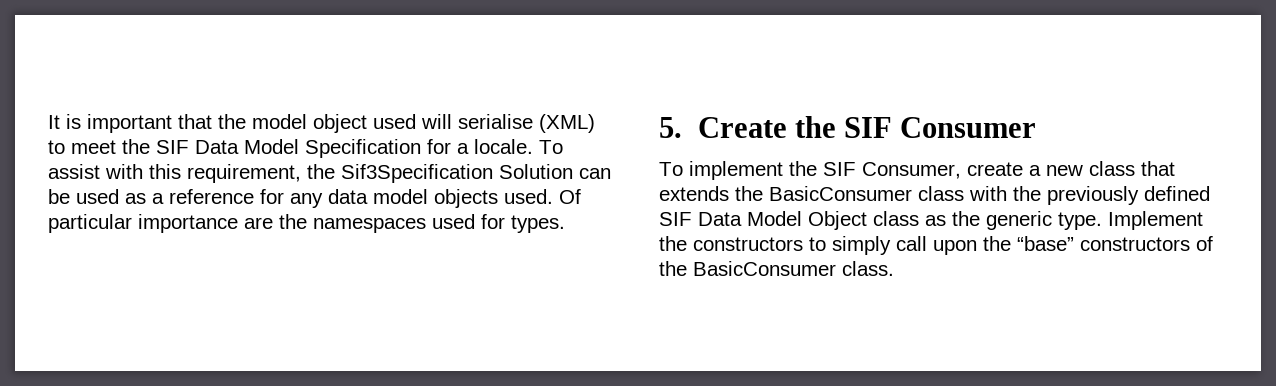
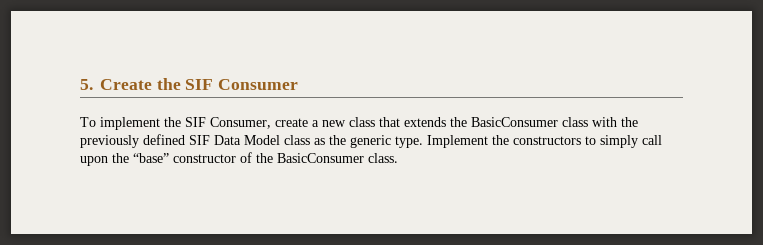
[48,114,595,133] [48,139,563,158] [48,164,611,183] [48,189,581,208] [48,214,565,233] It is important that the model object used will serialise (XML) to meet the SIF Data Model Specification for a locale. To assist with this requirement, the Sif3Specification Solution can be used as a reference for any data model objects used. Of particular importance are the namespaces used for types. // -> (80, 84) none
[808,211,867,230] Object -> (280, 140) none
[1080,237,1190,251] constructors -> [173,154,236,163] constructor

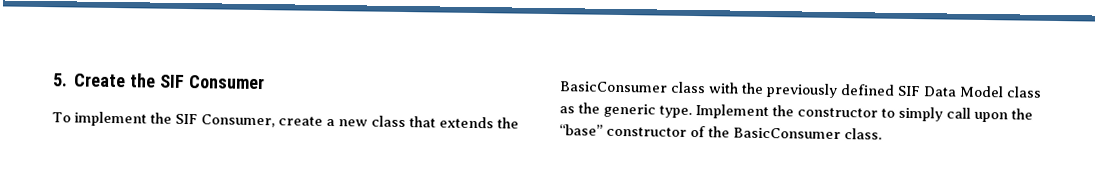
[513,136,581,145] constructors -> [797,107,878,118] constructor

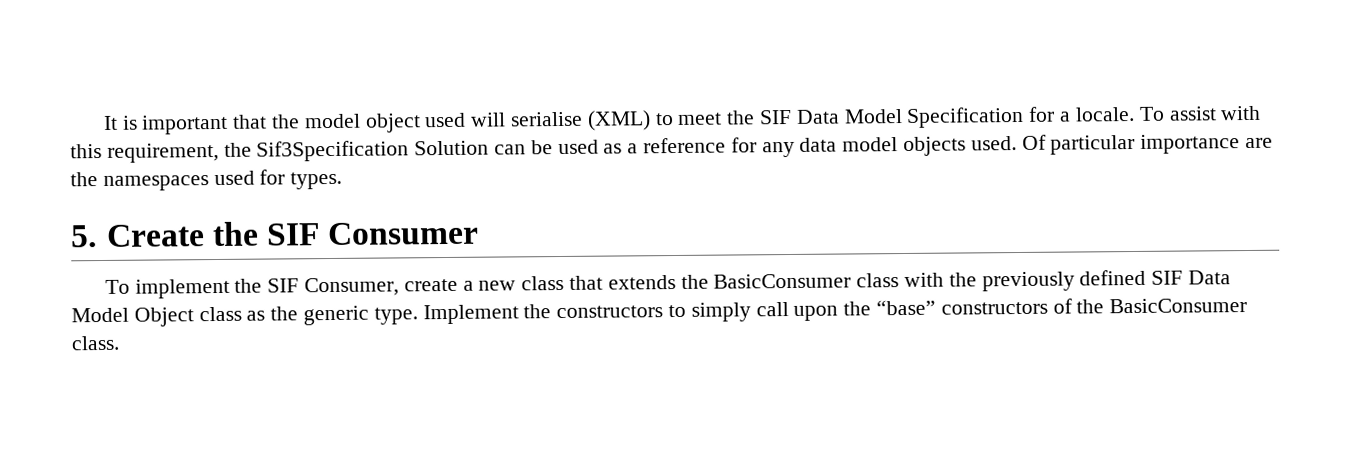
(52, 80) none -> [102,105,1262,135] [70,134,1274,163] [70,169,343,191] It is important that the model object used will serialise (XML) to meet the SIF Data Model Specification for a locale. To assist with this requirement, the Sif3Specification Solution can be used as a reference for any data model objects used. Of particular importance are the namespaces used for types. //
(1004, 91) none -> [133,307,194,327] Object
[797,107,878,118] constructor -> [556,305,664,319] constructors
[606,126,687,137] constructor -> [940,301,1048,315] constructors

